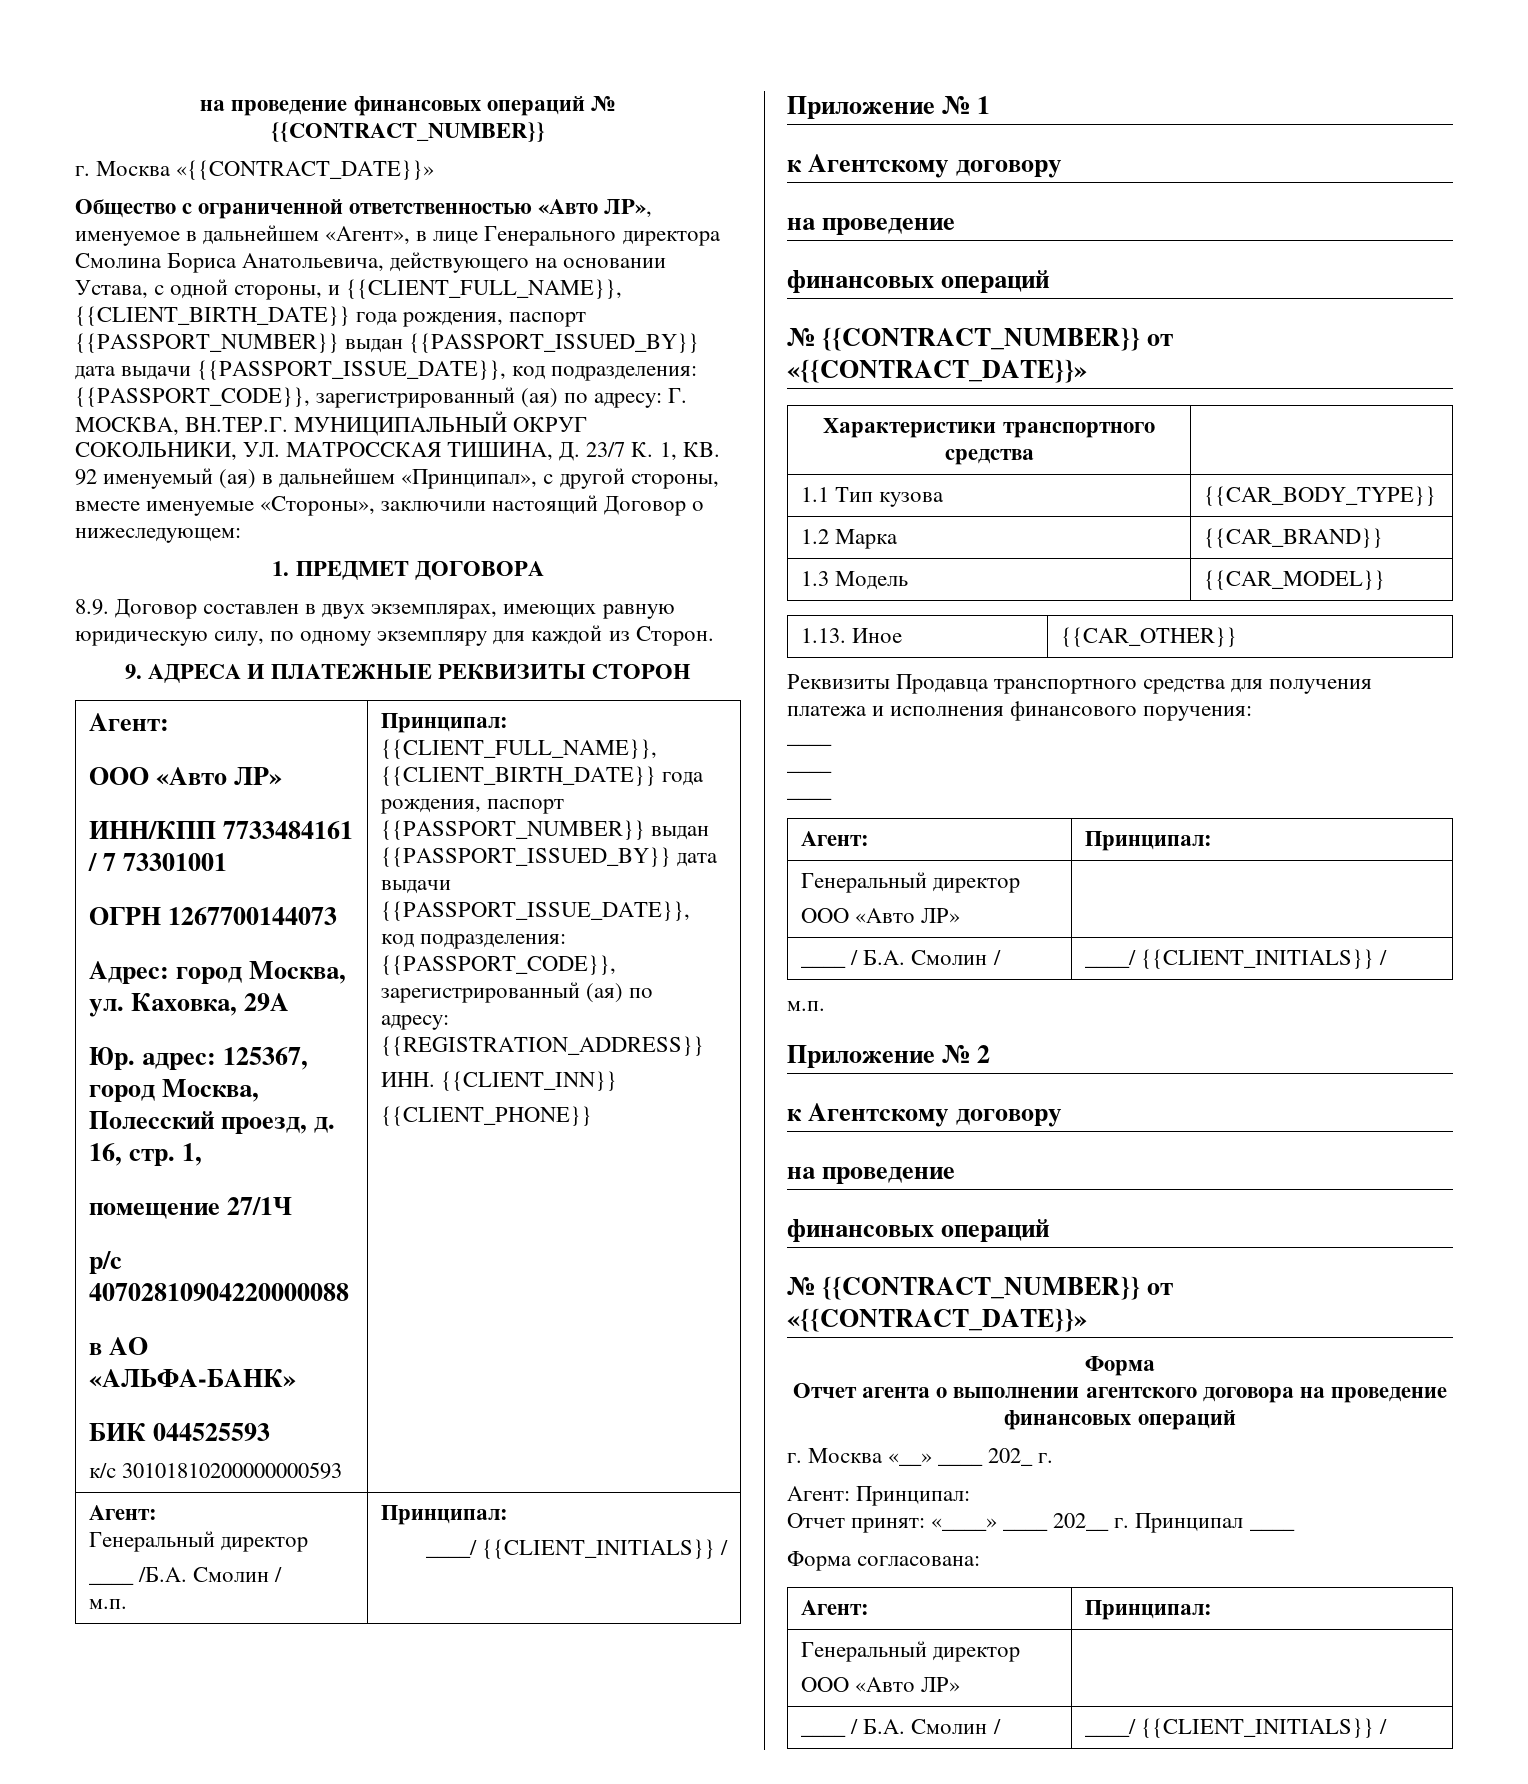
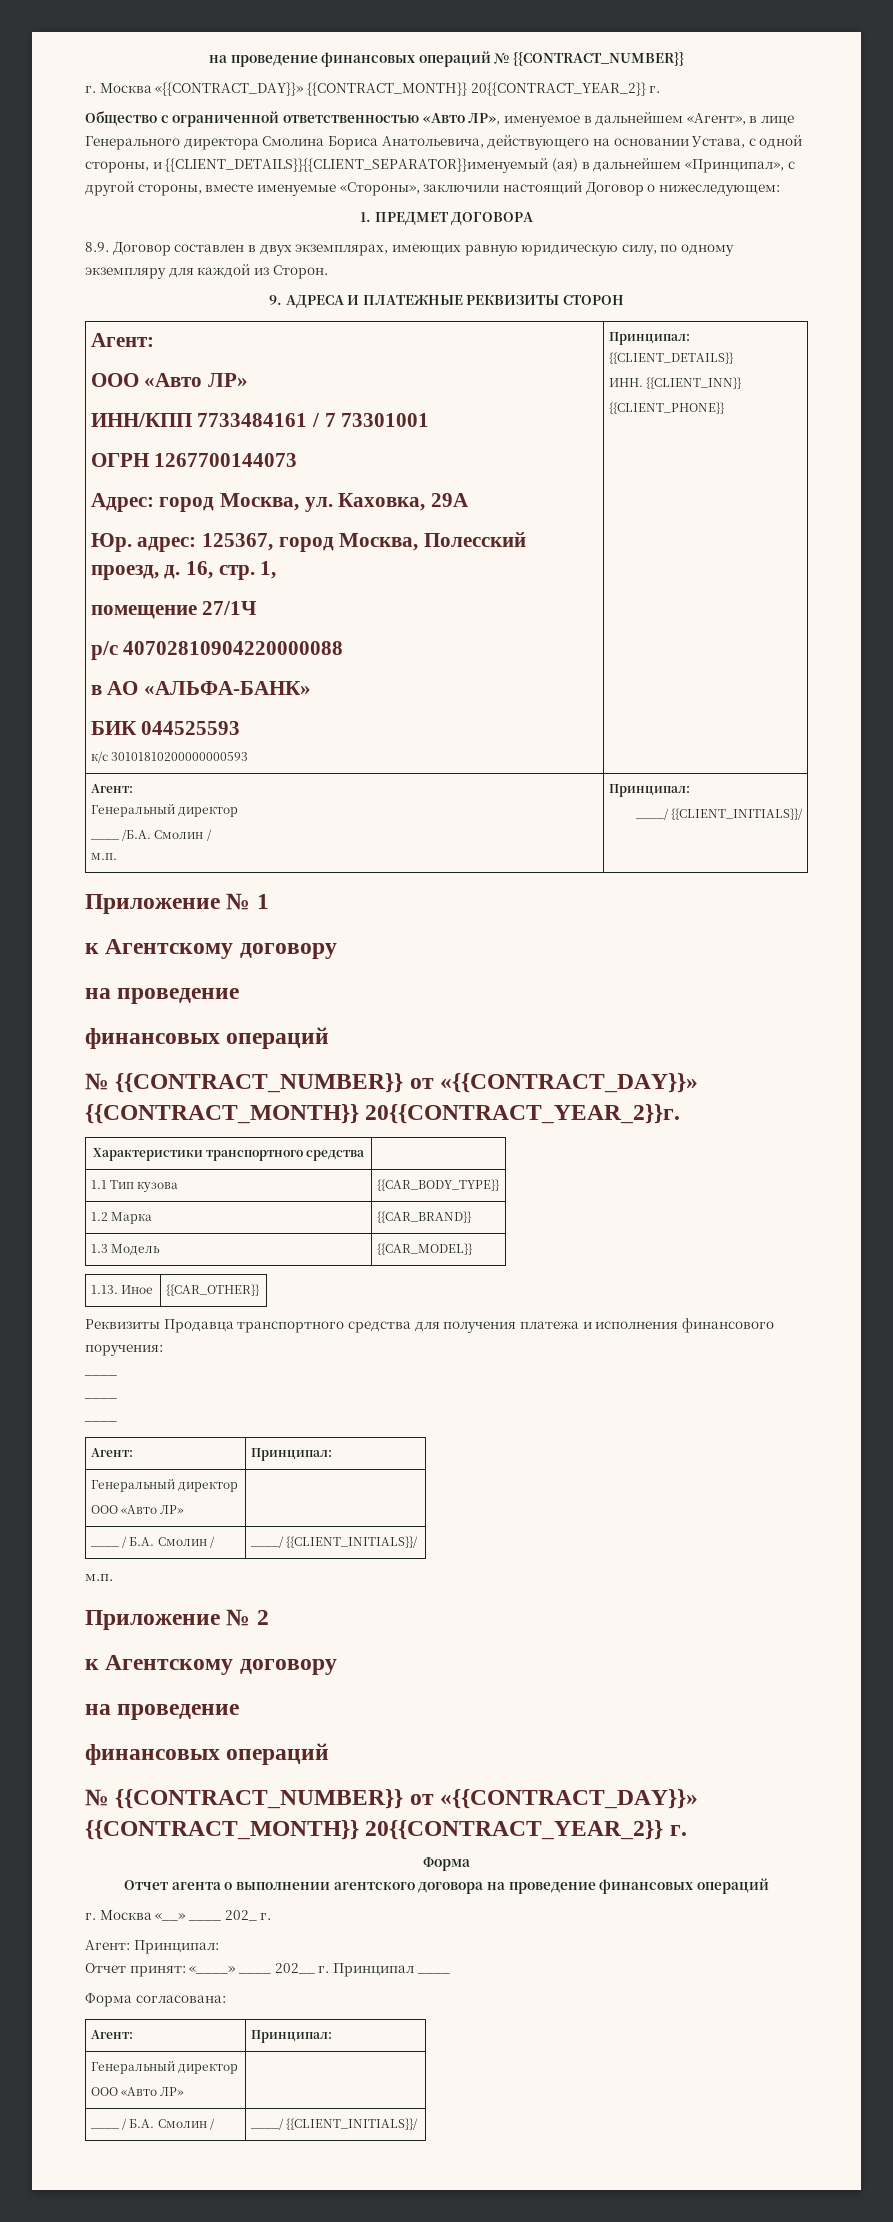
[176,160,435,180] «{{CONTRACT_DATE}}» -> [155,82,661,96] «{{CONTRACT_DAY}}» {{CONTRACT_MONTH}} 20{{CONTRACT_YEAR_2}} г.
[346,279,623,299] [75,306,587,327] [75,333,700,353] [75,360,698,381] [75,387,688,408] [75,411,588,436] [75,442,720,461] [75,468,214,489] {{CLIENT_FULL_NAME}}, {{CLIENT_BIRTH_DATE}} года рождения, паспорт {{PASSPORT_NUMBER}} выдан {{PASSPORT_ISSUED_BY}} дата выдачи {{PASSPORT_ISSUE_DATE}}, код подразделения: {{PASSPORT_CODE}}, зарегистрированный (ая) по адресу: Г. МОСКВА, ВН.ТЕР.Г. МУНИЦИПАЛЬНЫЙ ОКРУГ СОКОЛЬНИКИ, УЛ. МАТРОССКАЯ ТИШИНА, Д. 23/7 К. 1, КВ. 92 именуемый -> [165,158,549,173] {{CLIENT_DETAILS}}{{CLIENT_SEPARATOR}}именуемый
[381,739,658,759] [381,766,705,786] [380,799,565,814] [381,820,710,840] [381,847,719,867] [381,880,452,894] [381,901,691,921] [381,934,567,949] [381,955,617,975] [381,982,654,1003] [381,1015,450,1030] [381,1036,705,1056] {{CLIENT_FULL_NAME}}, {{CLIENT_BIRTH_DATE}} года рождения, паспорт {{PASSPORT_NUMBER}} выдан {{PASSPORT_ISSUED_BY}} дата выдачи {{PASSPORT_ISSUE_DATE}}, код подразделения: {{PASSPORT_CODE}}, зарегистрированный (ая) по адресу: {{REGISTRATION_ADDRESS}} -> [608,352,733,364] {{CLIENT_DETAILS}}
[481,1539,728,1559] {{CLIENT_INITIALS}} / -> [671,808,804,820] {{CLIENT_INITIALS}}/
[787,359,1087,383] «{{CONTRACT_DATE}}» -> [440,1073,699,1093] [85,1104,681,1124] «{{CONTRACT_DAY}}» {{CONTRACT_MONTH}} 20{{CONTRACT_YEAR_2}}г.
[1141,949,1388,969] {{CLIENT_INITIALS}} / -> [286,1536,419,1548] {{CLIENT_INITIALS}}/
[787,1308,1087,1332] «{{CONTRACT_DATE}}» -> [440,1789,699,1809] [85,1820,687,1840] «{{CONTRACT_DAY}}» {{CONTRACT_MONTH}} 20{{CONTRACT_YEAR_2}} г.
[1141,1718,1388,1738] {{CLIENT_INITIALS}} / -> [286,2118,419,2130] {{CLIENT_INITIALS}}/

